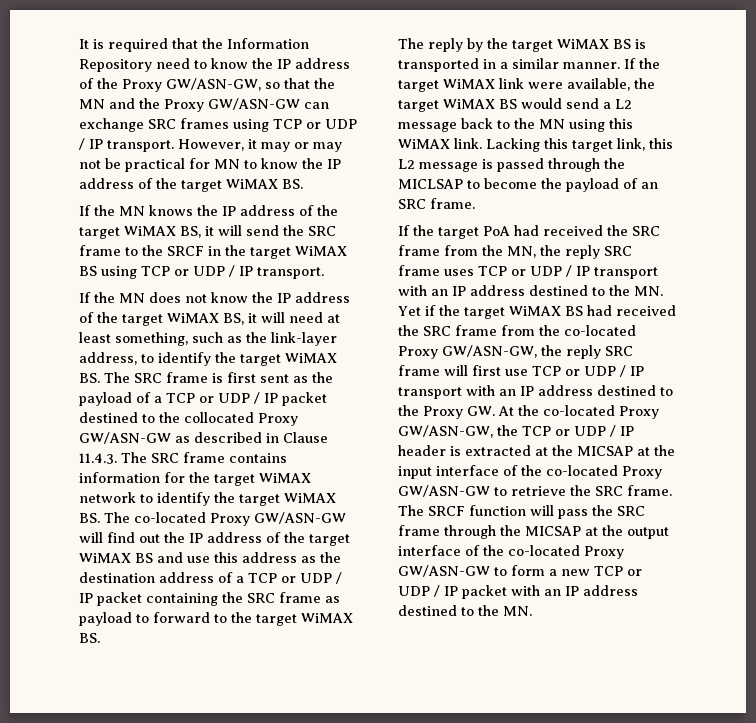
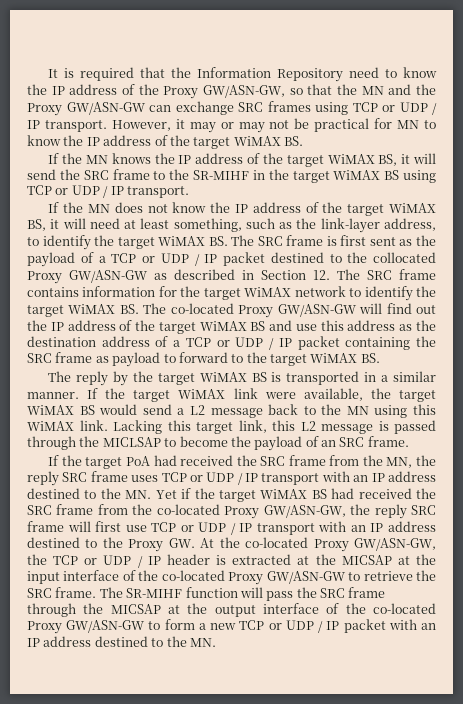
[167,246,204,256] SRCF -> [193,170,249,180] SR-MIHF
[283,432,328,443] [79,453,117,464] Clause 11.4.3. -> [261,270,330,280] Section 12.
[428,506,465,516] SRCF -> [126,588,183,598] SR-MIHF

